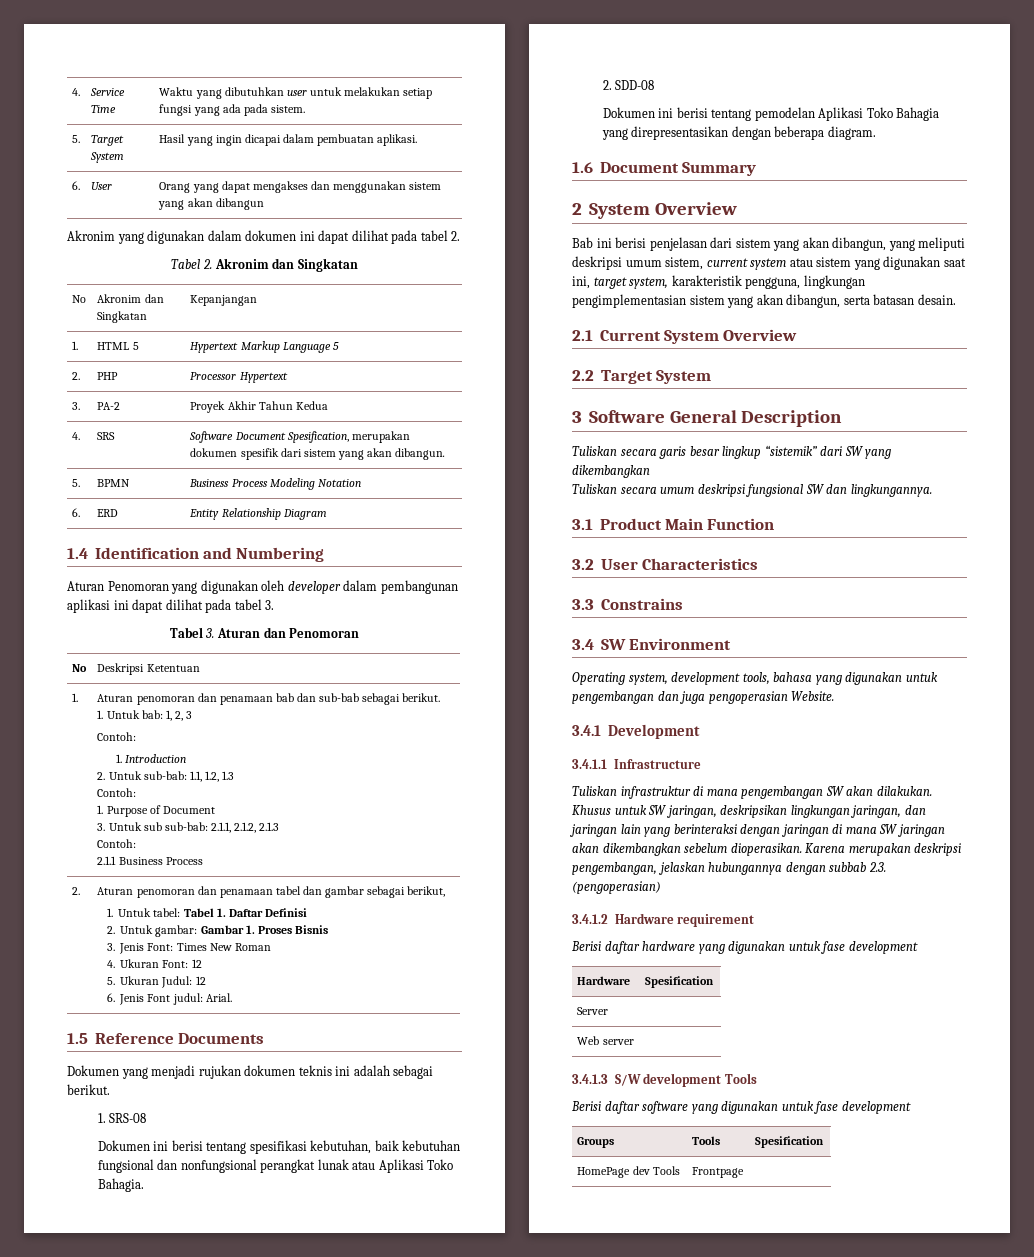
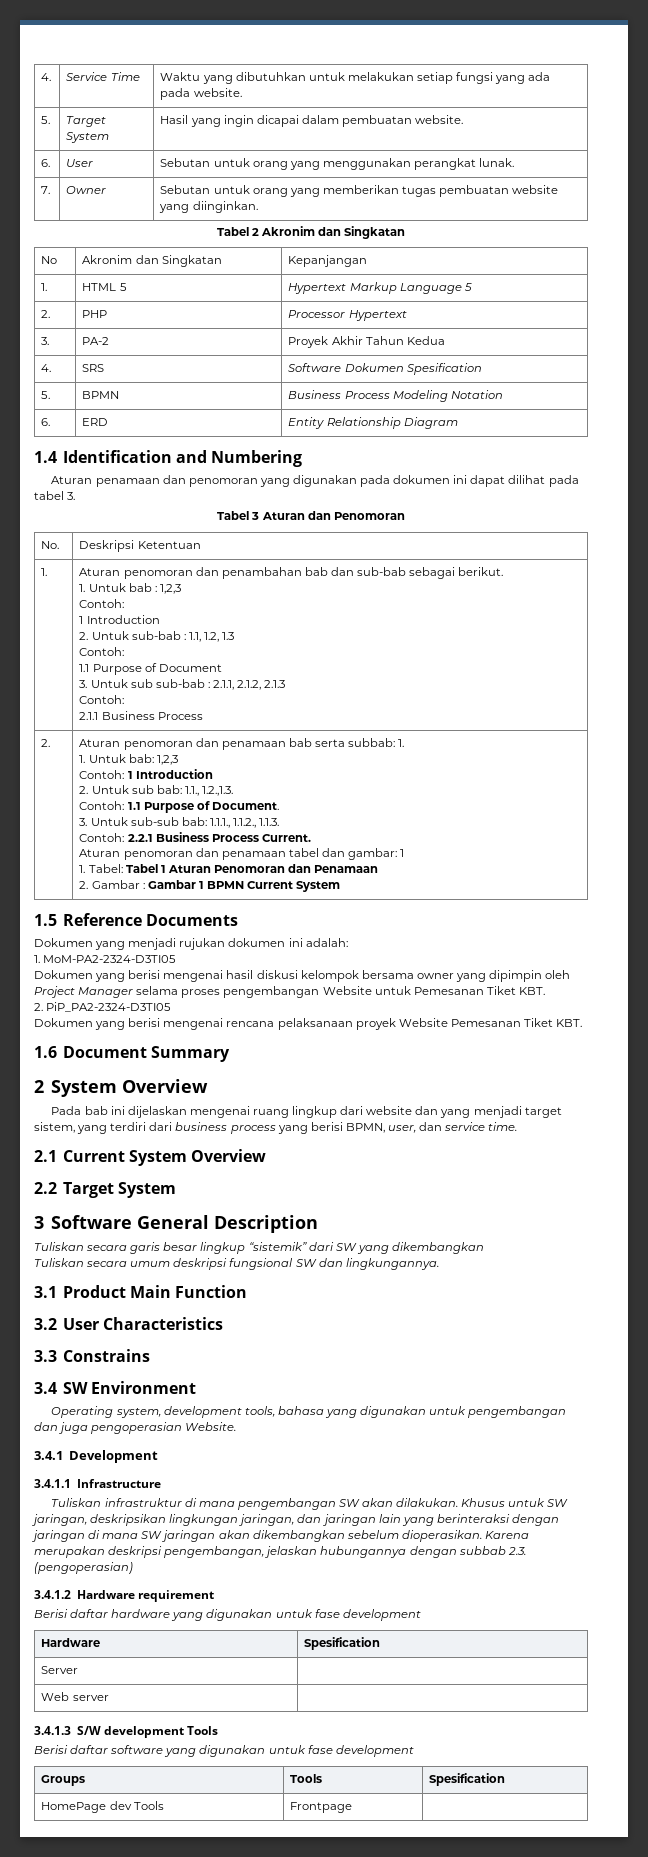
[286,90,307,96] user -> (306, 76) none
[270,105,305,113] sistem. -> [193,88,242,97] website.
[377,134,418,146] aplikasi. -> [415,115,464,124] website.
[159,181,442,193] [158,198,264,210] [67,230,461,244] [171,259,212,269] Orang yang dapat mengakses dan menggunakan sistem yang akan dibangun // Akronim yang digunakan dalam dokumen ini dapat dilihat pada tabel 2. // Tabel 2. -> [160,158,515,170] [41,186,51,194] [66,186,107,194] [160,185,559,197] [159,201,258,213] [216,227,259,236] Sebutan untuk orang yang menggunakan perangkat lunak. // 7. | Owner | Sebutan untuk orang yang memberikan tugas pembuatan website yang diinginkan. // Tabel 2
[234,431,410,443] [190,448,446,460] Document Spesification, merupakan dokumen spesifik dari sistem yang akan dibangun. -> [344,363,482,375] Dokumen Spesification
[107,580,458,594] [67,599,110,613] Penomoran yang digunakan oleh developer dalam pembangunan aplikasi -> [95,475,451,487] penamaan dan penomoran yang digunakan pada dokumen
[205,628,215,638] 3. -> [251,512,260,520] 3
[72,664,88,672] No -> [41,541,60,549] No.
[219,696,273,705] penamaan -> [221,567,302,579] penambahan
[141,710,192,721] [97,732,137,741] [115,754,186,763] [97,771,187,780] bab: 1, 2, 3 // Contoh: // 1. Introduction // 2. Untuk sub-bab: -> [128,583,181,594] [79,599,125,608] [79,615,160,624] [79,631,186,640] bab : 1,2,3 // Contoh: // 1 Introduction // 2. Untuk sub-bab :
[97,805,104,814] 1. -> [79,664,90,672] 1.1
[164,822,208,831] sub-bab: -> [155,679,210,688] sub-bab :
[275,886,446,898] [106,908,307,917] [106,925,328,937] [106,943,271,954] [106,959,202,968] [106,976,206,988] [106,993,232,1005] tabel dan gambar sebagai berikut, // 1. Untuk tabel: Tabel 1. Daftar Definisi // 2. Untuk gambar: Gambar 1. Proses Bisnis // 3. Jenis Font: Times New Roman // 4. Ukuran Font: 12 // 5. Ukuran Judul: 12 // 6. Jenis Font judul: Arial. -> [288,738,405,747] [79,754,178,765] [79,769,213,779] [79,785,233,796] [79,801,279,813] [79,817,280,828] [79,832,311,842] [79,848,405,860] [79,864,379,873] [79,880,341,892] bab serta subbab: 1. // 1. Untuk bab: 1,2,3 // Contoh: 1 Introduction // 2. Untuk sub bab: 1.1., 1.2.,1.3. // Contoh: 1.1 Purpose of Document. // 3. Untuk sub-sub bab: 1.1.1., 1.1.2., 1.1.3. // Contoh: 2.2.1 Business Process Current. // Aturan penomoran dan penamaan tabel dan gambar: 1 // 1. Tabel: Tabel 1 Aturan Penomoran dan Penamaan // 2. Gambar : Gambar 1 BPMN Current System
[298,1065,434,1079] [67,1084,110,1095] [97,1113,147,1123] [97,1140,461,1154] [97,1159,454,1173] [97,1178,144,1192] [602,80,655,90] [602,107,940,121] [601,126,876,140] teknis ini adalah sebagai berikut. // 1. SRS-08 // Dokumen ini berisi tentang spesifikasi kebutuhan, baik kebutuhan fungsional dan nonfungsional perangkat lunak atau Aplikasi Toko Bahagia. // 2. SDD-08 // Dokumen ini berisi tentang pemodelan Aplikasi Toko Bahagia yang direpresentasikan dengan beberapa diagram. -> [288,938,348,947] [34,955,177,963] [34,970,571,982] [34,986,545,998] [34,1002,172,1012] [34,1018,583,1030] ini adalah: // 1. MoM-PA2-2324-D3TI05 // Dokumen yang berisi mengenai hasil diskusi kelompok bersama owner yang dipimpin oleh Project Manager selama proses pengembangan Website untuk Pemesanan Tiket KBT. // 2. PiP_PA2-2324-D3TI05 // Dokumen yang berisi mengenai rencana pelaksanaan proyek Website Pemesanan Tiket KBT.
[572,237,966,251] [572,256,966,270] [572,275,865,289] [572,294,956,308] Bab ini berisi penjelasan dari sistem yang akan dibangun, yang meliputi deskripsi umum sistem, current system atau sistem yang digunakan saat ini, target system, karakteristik pengguna, lingkungan pengimplementasian sistem yang akan dibangun, serta batasan desain. -> [51,1106,562,1118] [34,1122,518,1134] Pada bab ini dijelaskan mengenai ruang lingkup dari website dan yang menjadi target sistem, yang terdiri dari business process yang berisi BPMN, user, dan service time.

